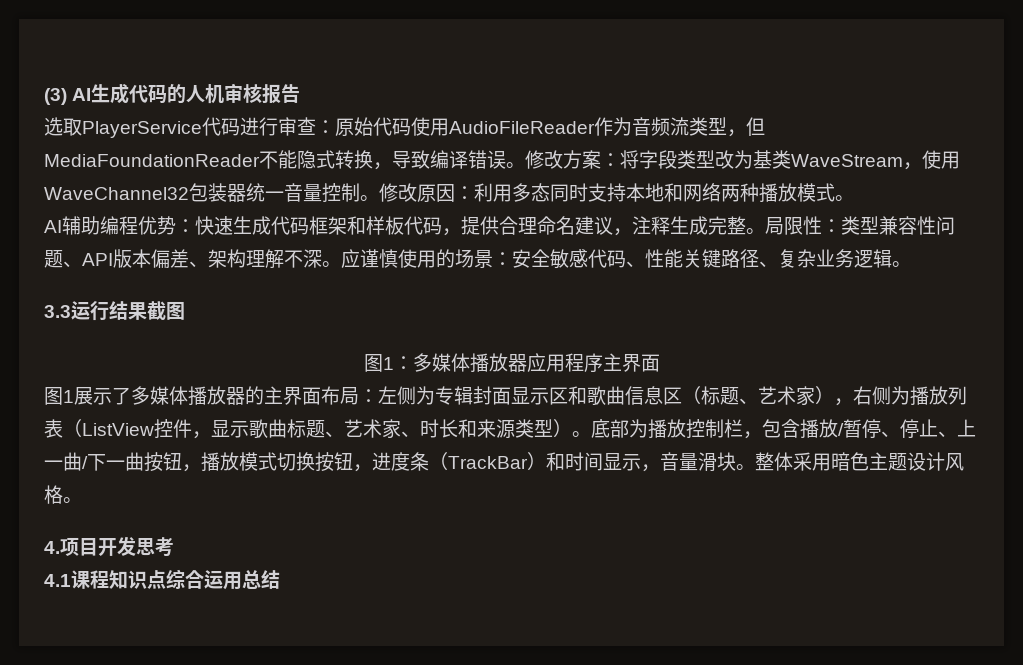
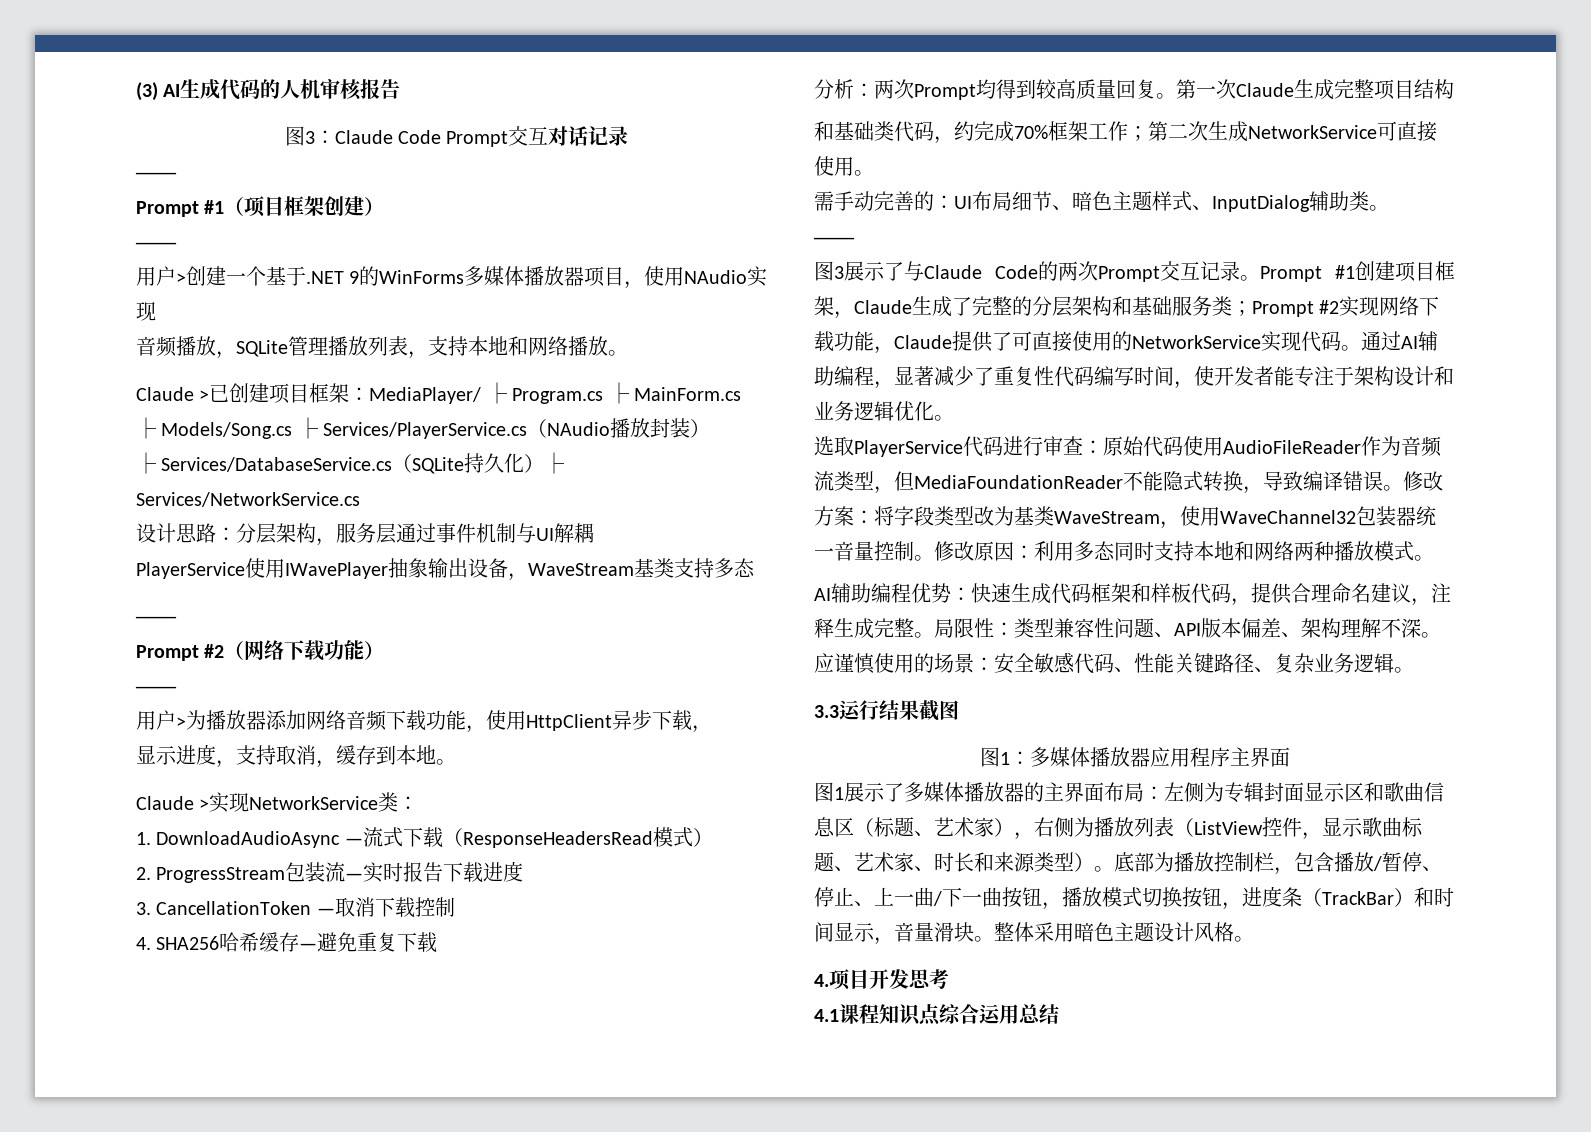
(301, 93) none -> [284,126,629,147] [135,172,177,179] [136,196,385,217] [135,242,177,249] [136,266,768,289] [136,302,156,321] [136,336,628,359] [136,382,741,404] [136,417,711,439] [136,452,565,474] [136,492,360,507] [136,523,594,546] [136,558,755,581] [135,616,177,623] [136,640,385,661] [135,686,177,693] [136,710,712,733] [136,744,456,768] [136,792,419,813] [136,827,713,848] [136,861,524,883] [136,897,455,918] [136,932,438,953] [814,79,1454,100] [814,121,1437,144] [814,156,874,176] [814,191,1389,212] [813,237,855,244] [814,261,1455,282] [814,296,1440,319] [814,331,1438,354] [814,366,1454,389] [814,401,954,421] // 图3：Claude Code Prompt交互对话记录 // ──── // Prompt #1（项目框架创建） // ──── // 用户>创建一个基于.NET 9的WinForms多媒体播放器项目，使用NAudio实现 // 音频播放，SQLite管理播放列表，支持本地和网络播放。 // Claude >已创建项目框架：MediaPlayer/ ├ Program.cs ├ MainForm.cs // ├ Models/Song.cs ├ Services/PlayerService.cs（NAudio播放封装） // ├ Services/DatabaseService.cs（SQLite持久化）├ Services/NetworkService.cs // 设计思路：分层架构，服务层通过事件机制与UI解耦 // PlayerService使用IWavePlayer抽象输出设备，WaveStream基类支持多态 // ──── // Prompt #2（网络下载功能） // ──── // 用户>为播放器添加网络音频下载功能，使用HttpClient异步下载， // 显示进度，支持取消，缓存到本地。 // Claude >实现NetworkService类： // 1. DownloadAudioAsync —流式下载（ResponseHeadersRead模式） // 2. ProgressStream包装流—实时报告下载进度 // 3. CancellationToken —取消下载控制 // 4. SHA256哈希缓存—避免重复下载 // 分析：两次Prompt均得到较高质量回复。第一次Claude生成完整项目结构 // 和基础类代码，约完成70%框架工作；第二次生成NetworkService可直接使用。 // 需手动完善的：UI布局细节、暗色主题样式、InputDialog辅助类。 // ──── // 图3展示了与Claude Code的两次Prompt交互记录。Prompt #1创建项目框架，Claude生成了完整的分层架构和基础服务类；Prompt #2实现网络下载功能，Claude提供了可直接使用的NetworkService实现代码。通过AI辅助编程，显著减少了重复性代码编写时间，使开发者能专注于架构设计和业务逻辑优化。

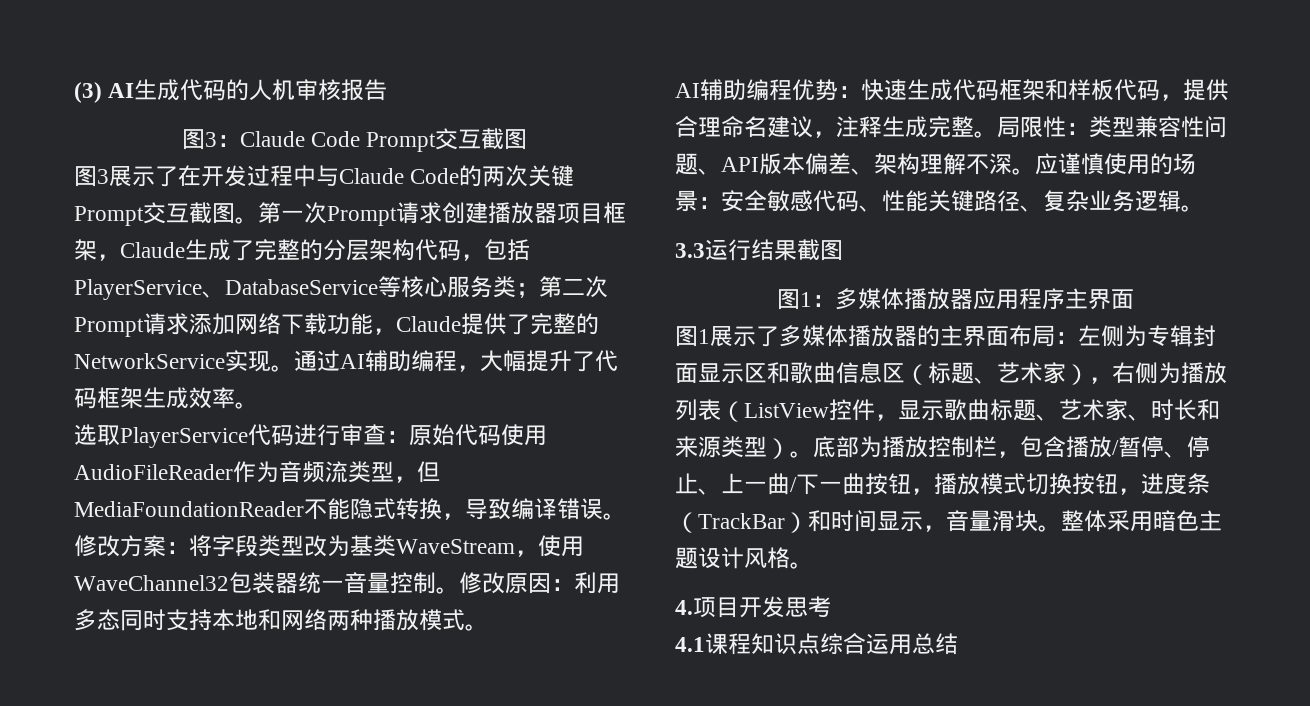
[548,126,629,146] [135,172,177,179] [136,196,385,217] [135,242,177,249] [136,266,768,289] [136,302,156,321] [136,336,628,359] [136,382,741,404] [136,417,711,439] [136,452,565,474] [136,492,360,507] [136,523,594,546] [136,558,755,581] [135,616,177,623] [136,640,385,661] [135,686,177,693] [136,710,712,733] [136,744,456,768] [136,792,419,813] [136,827,713,848] [136,861,524,883] [136,897,455,918] [136,932,438,953] [814,79,1454,100] [814,121,1437,144] [814,156,874,176] [814,191,1389,212] [813,237,855,244] 对话记录 // ──── // Prompt #1（项目框架创建） // ──── // 用户>创建一个基于.NET 9的WinForms多媒体播放器项目，使用NAudio实现 // 音频播放，SQLite管理播放列表，支持本地和网络播放。 // Claude >已创建项目框架：MediaPlayer/ ├ Program.cs ├ MainForm.cs // ├ Models/Song.cs ├ Services/PlayerService.cs（NAudio播放封装） // ├ Services/DatabaseService.cs（SQLite持久化）├ Services/NetworkService.cs // 设计思路：分层架构，服务层通过事件机制与UI解耦 // PlayerService使用IWavePlayer抽象输出设备，WaveStream基类支持多态 // ──── // Prompt #2（网络下载功能） // ──── // 用户>为播放器添加网络音频下载功能，使用HttpClient异步下载， // 显示进度，支持取消，缓存到本地。 // Claude >实现NetworkService类： // 1. DownloadAudioAsync —流式下载（ResponseHeadersRead模式） // 2. ProgressStream包装流—实时报告下载进度 // 3. CancellationToken —取消下载控制 // 4. SHA256哈希缓存—避免重复下载 // 分析：两次Prompt均得到较高质量回复。第一次Claude生成完整项目结构 // 和基础类代码，约完成70%框架工作；第二次生成NetworkService可直接使用。 // 需手动完善的：UI布局细节、暗色主题样式、InputDialog辅助类。 // ──── -> [481,128,528,150] 截图
(904, 271) none -> [178,165,316,187] 在开发过程中
[1098,261,1395,282] Prompt交互记录。Prompt #1创建 -> [528,165,575,187] [74,202,557,226] 关键Prompt交互截图。第一次Prompt请求创建播放器
[1112,296,1380,317] 和基础服务类；Prompt #2实现 -> [415,239,530,261] [74,276,608,300] [74,313,235,337] 代码，包括PlayerService、DatabaseService等核心服务类；第二次Prompt请求添加
[1012,331,1112,352] 可直接使用 -> [530,313,576,335] 完整
[1301,331,1341,352] 代码 -> (271, 361) none
[894,366,1454,389] [814,401,934,421] 显著减少了重复性代码编写时间，使开发者能专注于架构设计和业务逻辑优化 -> [480,350,618,372] [74,387,235,409] 大幅提升了代码框架生成效率

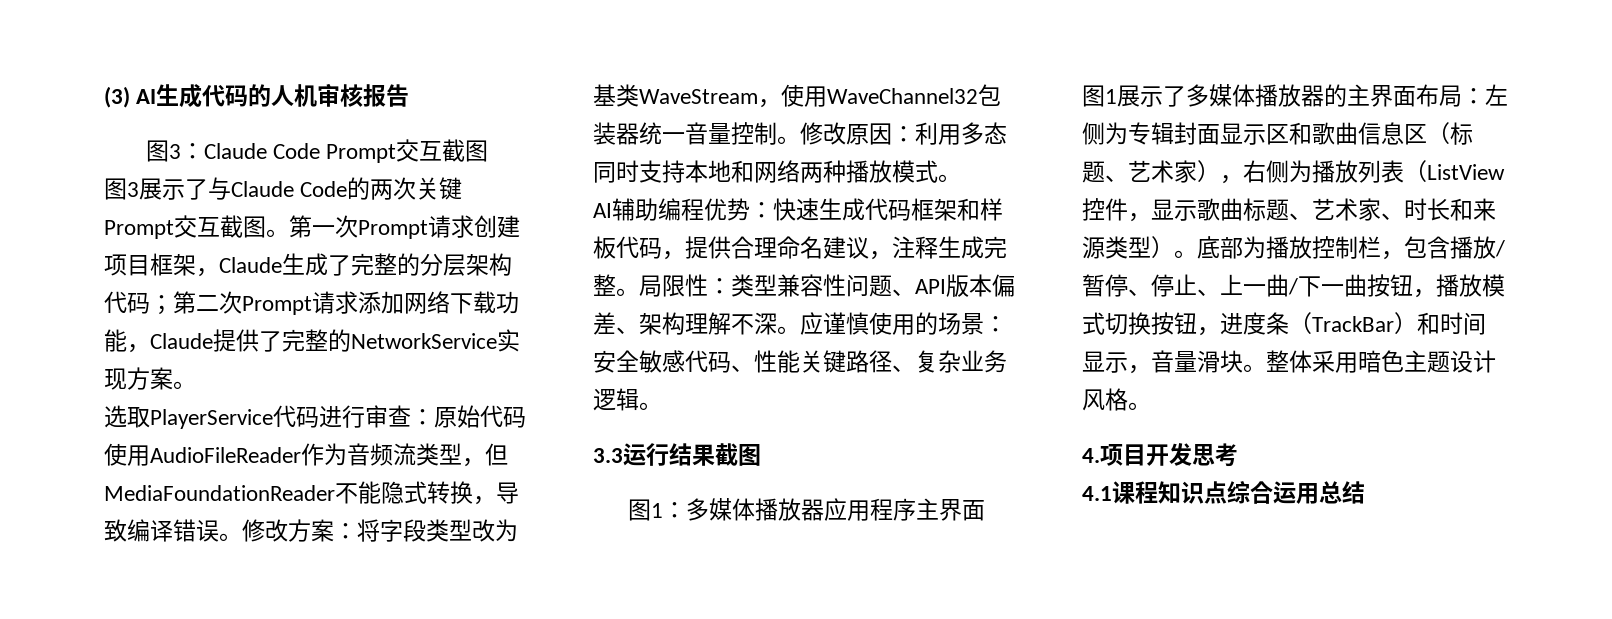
[178,165,316,187] 在开发过程中 -> (208, 189) none
[488,202,557,224] 播放器 -> (520, 226) none
[461,239,530,261] [74,276,516,300] ，包括PlayerService、DatabaseService等核心服务类 -> (150, 303) none
[271,350,618,372] [74,387,235,409] 。通过AI辅助编程，大幅提升了代码框架生成效率 -> [127,367,173,390] 方案

